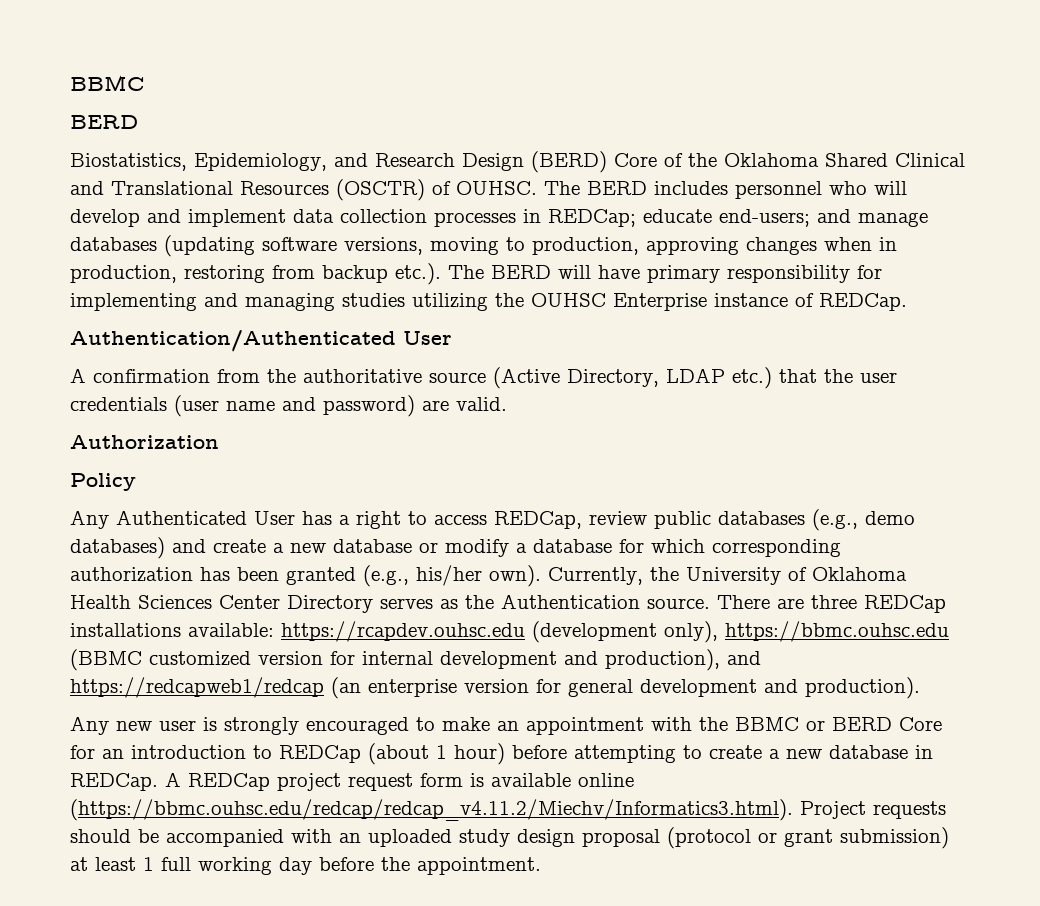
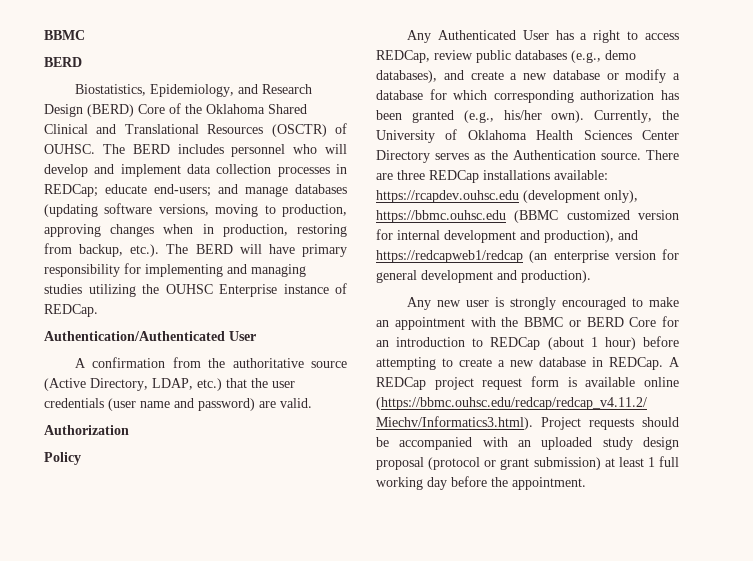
[322,265,388,283] backup -> [79,244,124,257] backup,
[666,368,725,383] LDAP -> [152,378,193,390] LDAP,
[70,537,165,559] databases) -> [376,70,437,83] databases),

